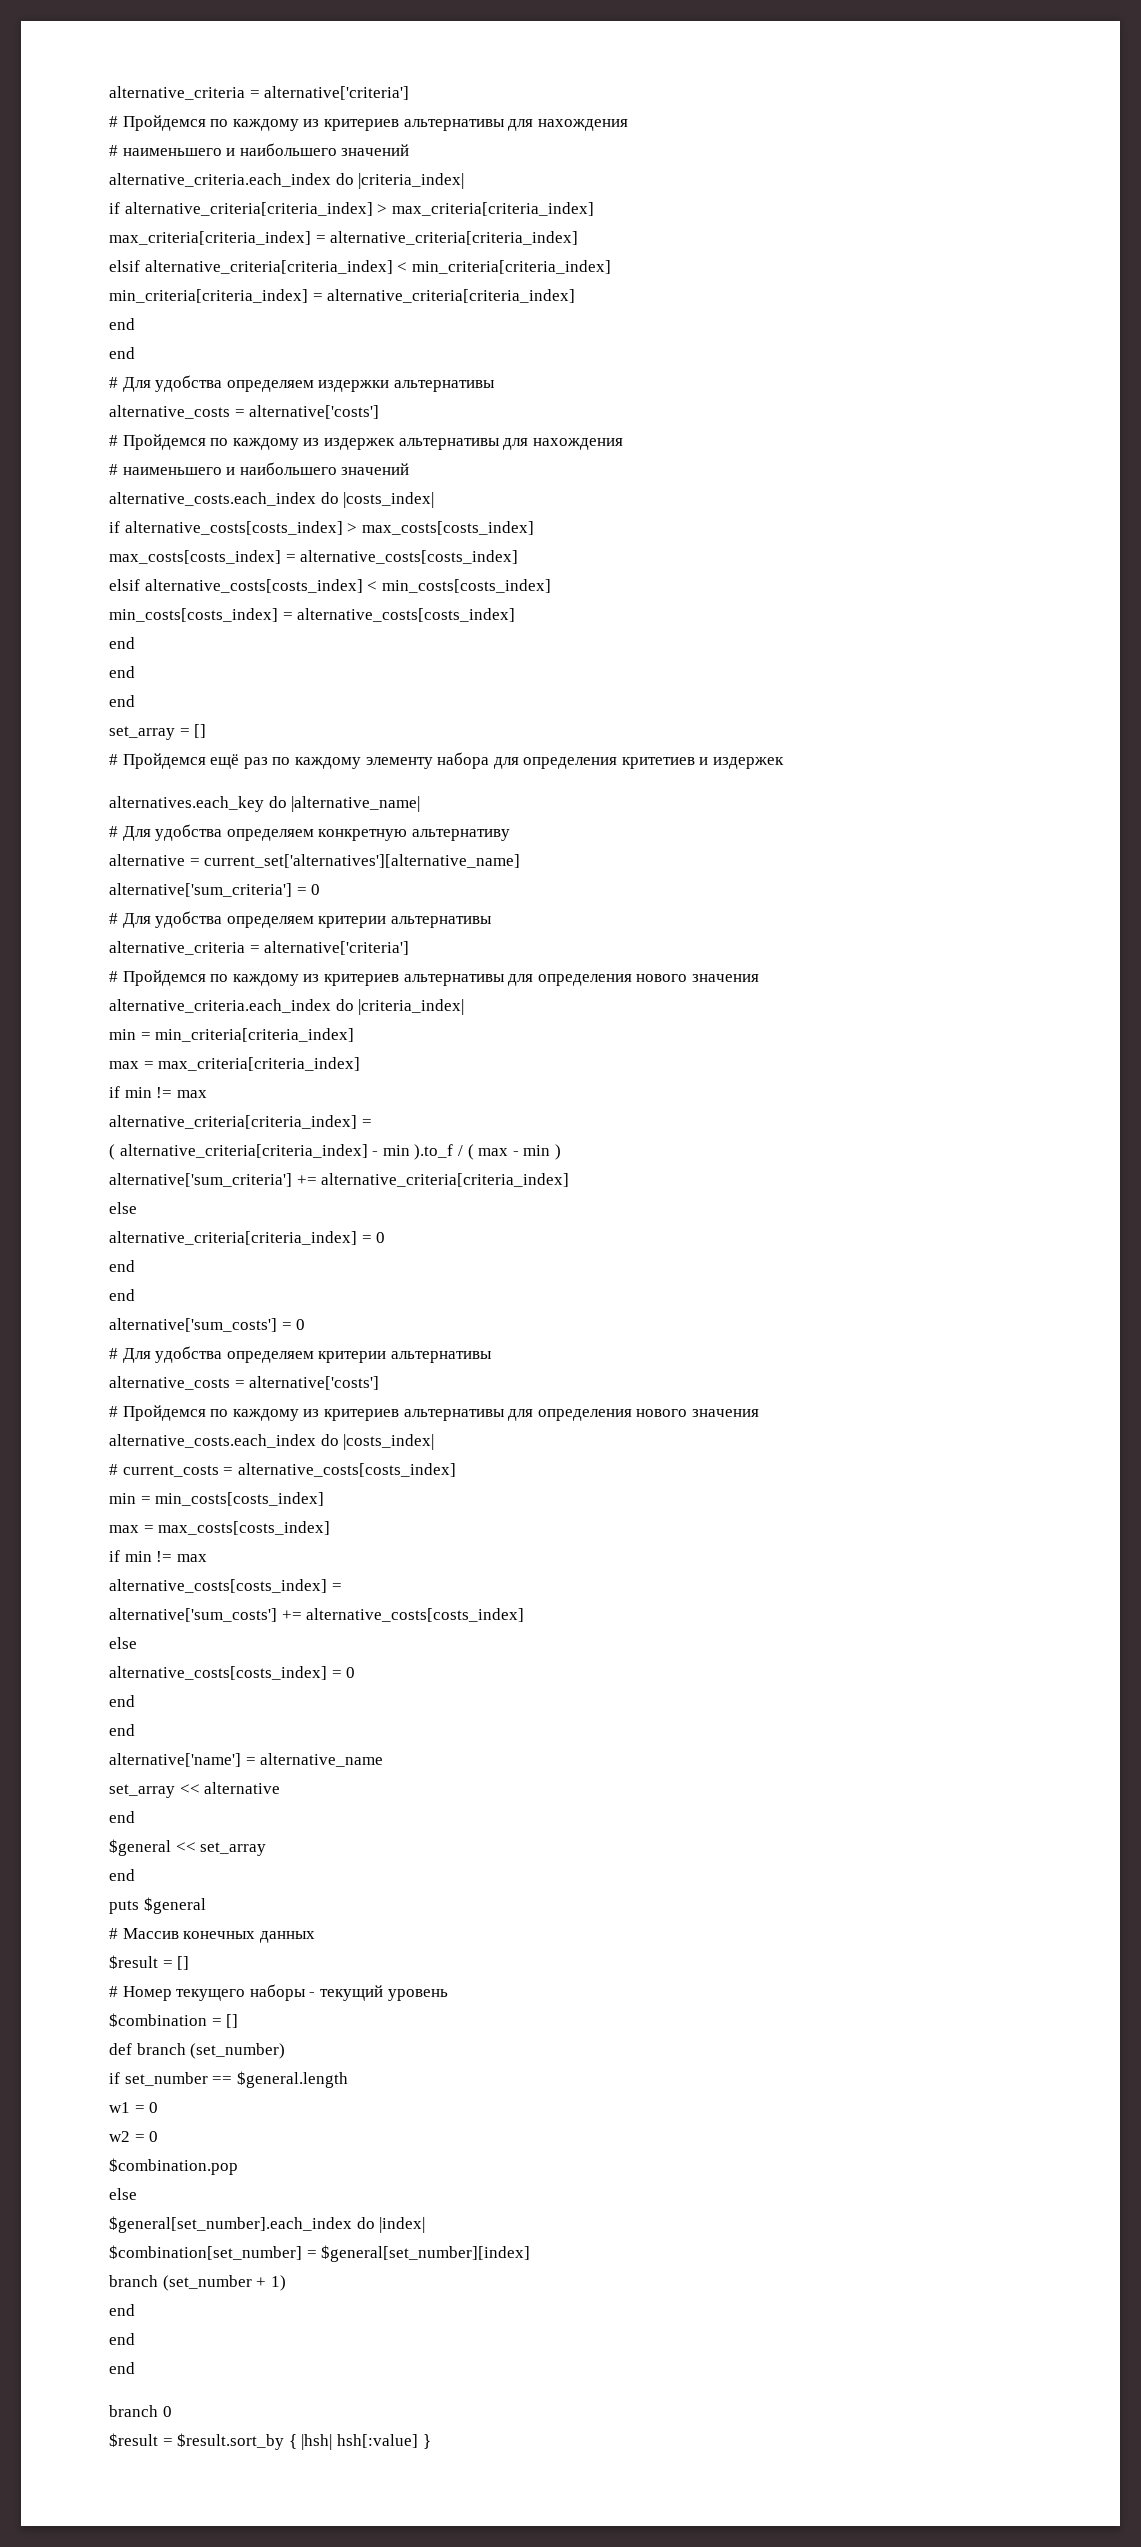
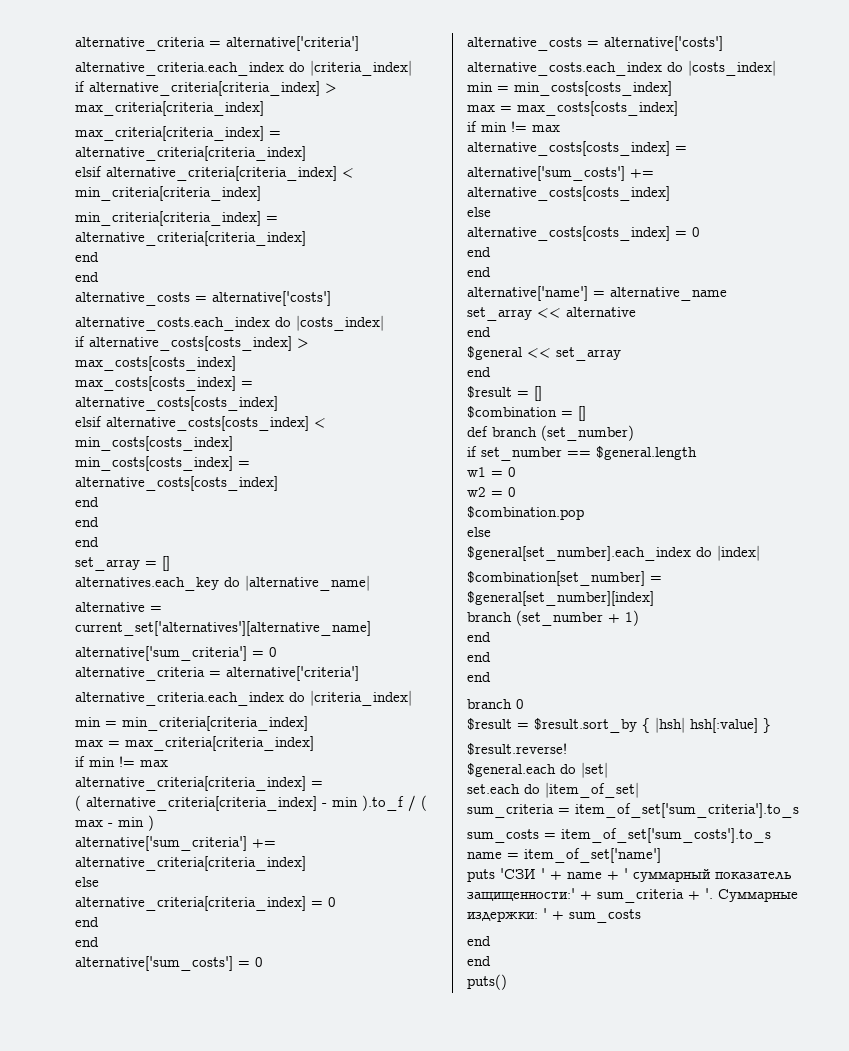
[109,86,410,100] [109,115,628,131] [109,143,410,156] alternative_criteria = alternative['criteria'] // # Пройдемся по каждому из критериев альтернативы для нахождения // # наименьшего и наибольшего значений -> [75,36,359,51] alternative_criteria = alternative['criteria']
[109,375,495,392] [109,405,380,419] [109,434,623,450] [109,462,410,475] # Для удобства определяем издержки альтернативы // alternative_costs = alternative['costs'] // # Пройдемся по каждому из издержек альтернативы для нахождения // # наименьшего и наибольшего значений -> [75,291,331,306] alternative_costs = alternative['costs']
[109,752,785,769] [109,796,421,812] [109,824,510,841] # Пройдемся ещё раз по каждому элементу набора для определения критетиев и издержек // alternatives.each_key do |alternative_name| // # Для удобства определяем конкретную альтернативу -> [75,575,370,591] alternatives.each_key do |alternative_name|
[109,911,492,928] [109,941,410,955] [109,970,759,986] # Для удобства определяем критерии альтернативы // alternative_criteria = alternative['criteria'] // # Пройдемся по каждому из критериев альтернативы для определения нового значения -> [75,666,359,681] alternative_criteria = alternative['criteria']
[109,1346,492,1363] [109,1376,380,1390] [109,1405,759,1421] [109,1434,435,1450] [109,1463,456,1477] # Для удобства определяем критерии альтернативы // alternative_costs = alternative['costs'] // # Пройдемся по каждому из критериев альтернативы для определения нового значения // alternative_costs.each_index do |costs_index| // # current_costs = alternative_costs[costs_index] -> [467,36,723,51] [467,60,776,76] alternative_costs = alternative['costs'] // alternative_costs.each_index do |costs_index|
[109,1897,206,1914] [109,1928,315,1943] [109,1955,190,1970] [109,1984,448,2001] puts $general // # Массив конечных данных // $result = [] // # Номер текущего наборы - текущий уровень -> [467,386,542,401] $result = []
(431, 2441) none -> [467,743,567,755] [467,762,608,778] [467,782,639,798] [467,803,799,818] [467,828,771,843] [467,848,661,863] [467,868,792,882] [467,888,798,903] [467,908,641,923] [467,936,491,946] [467,956,491,966] [467,974,507,990] // $result.reverse! // $general.each do |set| // set.each do |item_of_set| // sum_criteria = item_of_set['sum_criteria'].to_s // sum_costs = item_of_set['sum_costs'].to_s // name = item_of_set['name'] // puts 'СЗИ ' + name + ' суммарный показатель защищенности:' + sum_criteria + '. Суммарные издержки: ' + sum_costs // end // end // puts()

